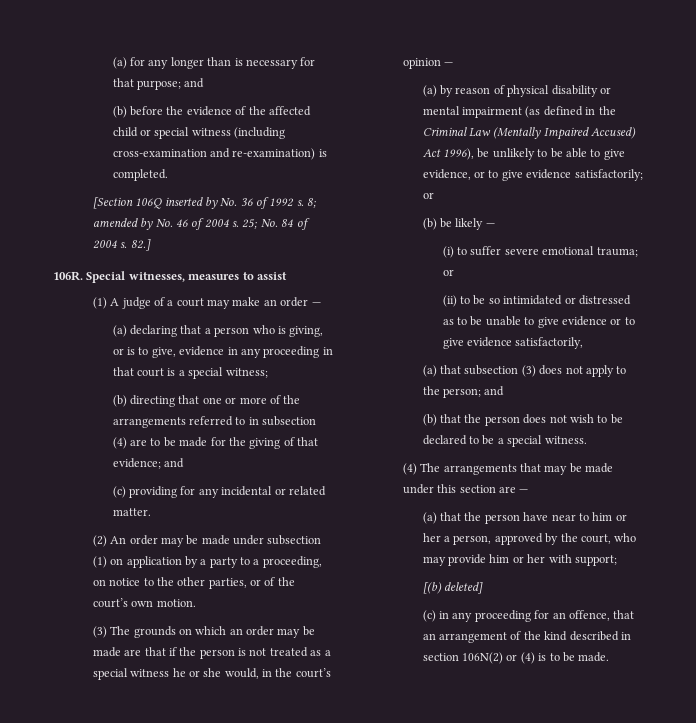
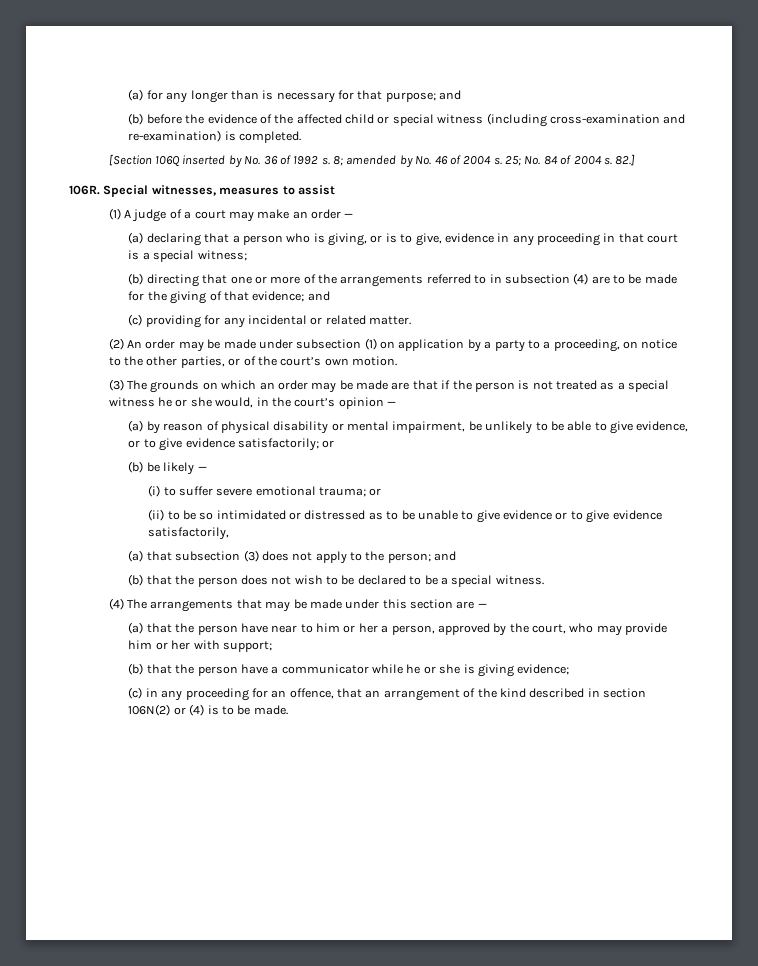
[462,106,616,118] [422,127,637,140] [422,148,475,160] impairment (as defined in the Criminal Law (Mentally Impaired Accused) Act 1996), -> [392,421,466,433] impairment,
[422,582,484,594] [(b) deleted] -> [128,663,570,677] (b) that the person have a communicator while he or she is giving evidence;

